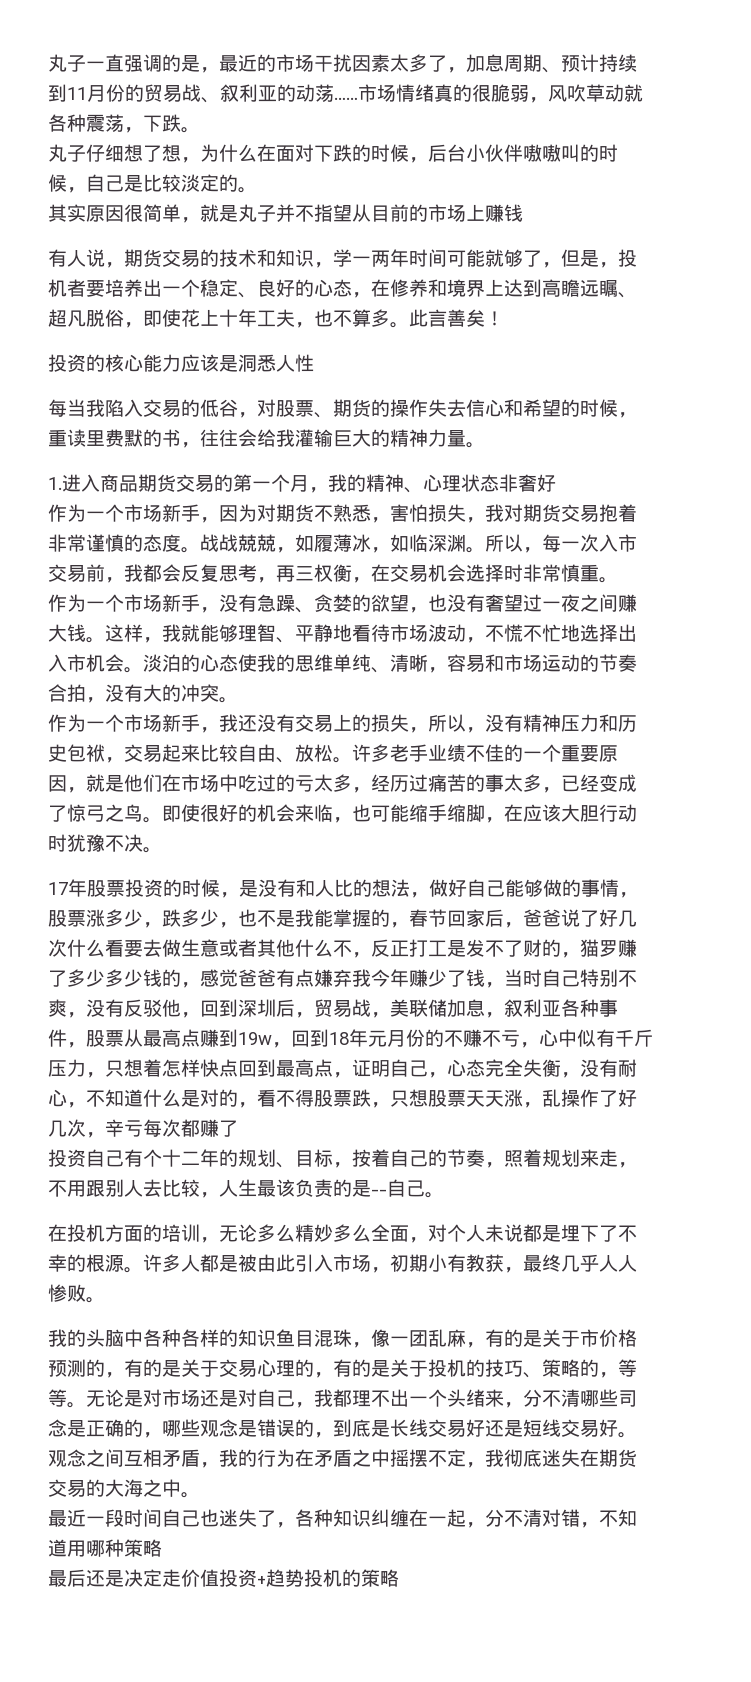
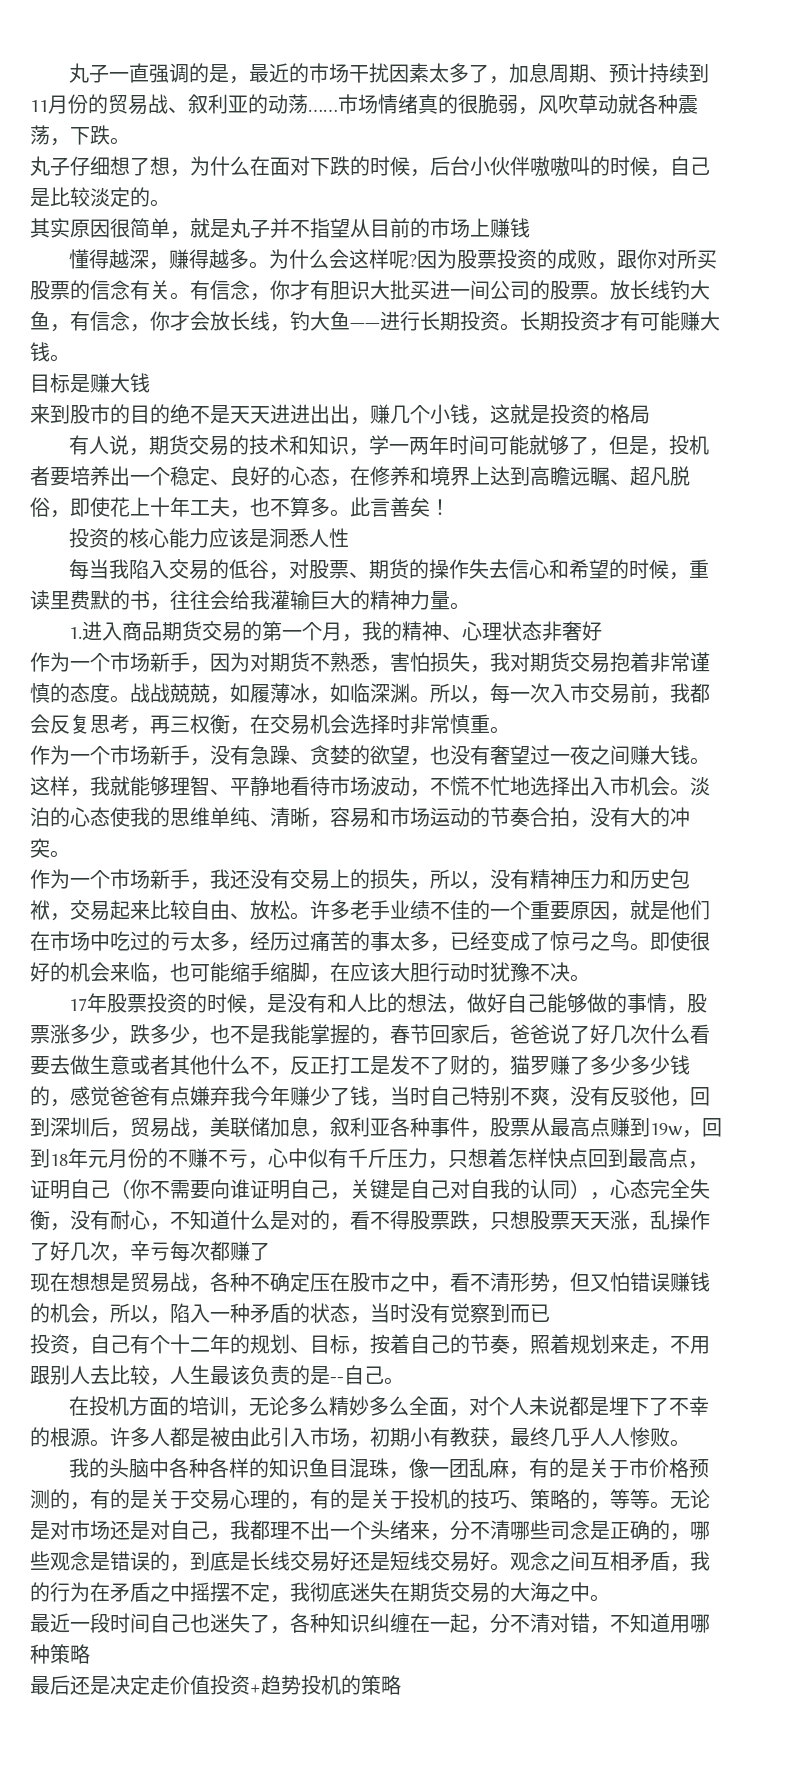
(523, 213) none -> [69,249,718,270] [30,280,710,301] [30,311,720,332] [30,342,70,362] [30,373,150,393] [30,404,650,425] // 懂得越深，赚得越多。为什么会这样呢?因为股票投资的成败，跟你对所买股票的信念有关。有信念，你才有胆识大批买进一间公司的股票。放长线钓大鱼，有信念，你才会放长线，钓大鱼——进行长期投资。长期投资才有可能赚大钱。 // 目标是赚大钱 // 来到股市的目的绝不是天天进进出出，赚几个小钱，这就是投资的格局
(428, 1068) none -> [110,1179,590,1200] （你不需要向谁证明自己，关键是自己对自我的认同）
[48,1149,86,1167] // 投资 -> [30,1272,710,1293] [30,1303,550,1324] [30,1334,90,1355] // 现在想想是贸易战，各种不确定压在股市之中，看不清形势，但又怕错误赚钱的机会，所以，陷入一种矛盾的状态，当时没有觉察到而已 // 投资，

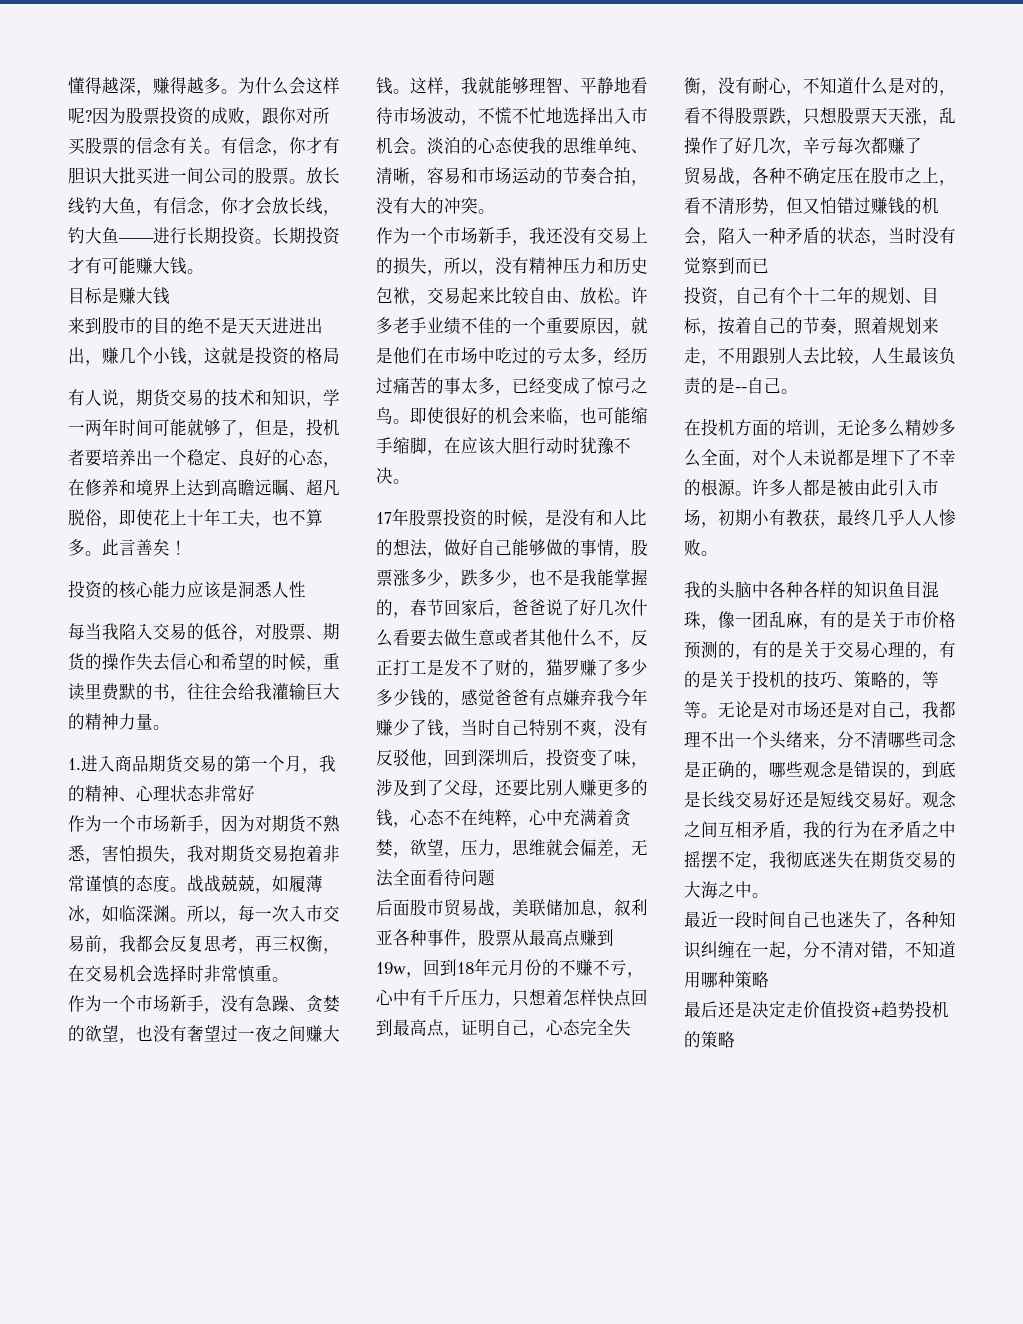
[69,63,710,84] [30,94,698,115] [30,125,130,146] [30,156,710,177] [30,187,170,207] [30,218,530,239] 丸子一直强调的是，最近的市场干扰因素太多了，加息周期、预计持续到11月份的贸易战、叙利亚的动荡……市场情绪真的很脆弱，风吹草动就各种震荡，下跌。 // 丸子仔细想了想，为什么在面对下跌的时候，后台小伙伴嗷嗷叫的时候，自己是比较淡定的。 // 其实原因很简单，就是丸子并不指望从目前的市场上赚钱 // -> (68, 85) none
[562,621,583,641] 奢 -> [221,785,238,802] 常
(130, 1134) none -> [546,748,648,768] [376,779,648,798] [376,809,631,828] [376,838,648,858] [376,869,495,887] [376,899,444,916] 投资变了味，涉及到了父母，还要比别人赚更多的钱，心态不在纯粹，心中充满着贪婪，欲望，压力，思维就会偏差，无法全面看待问题 // 后面股市
[308,1149,328,1168] 似 -> (410, 997) none
[110,1179,590,1200] （你不需要向谁证明自己，关键是自己对自我的认同） -> (529, 1027) none
[30,1272,130,1292] 现在想想是 -> (922, 145) none
[410,1272,430,1292] 中 -> [922,167,939,183] 上
[650,1273,670,1292] 误 -> [854,197,871,214] 过
[110,1303,170,1324] 所以， -> (718, 243) none

